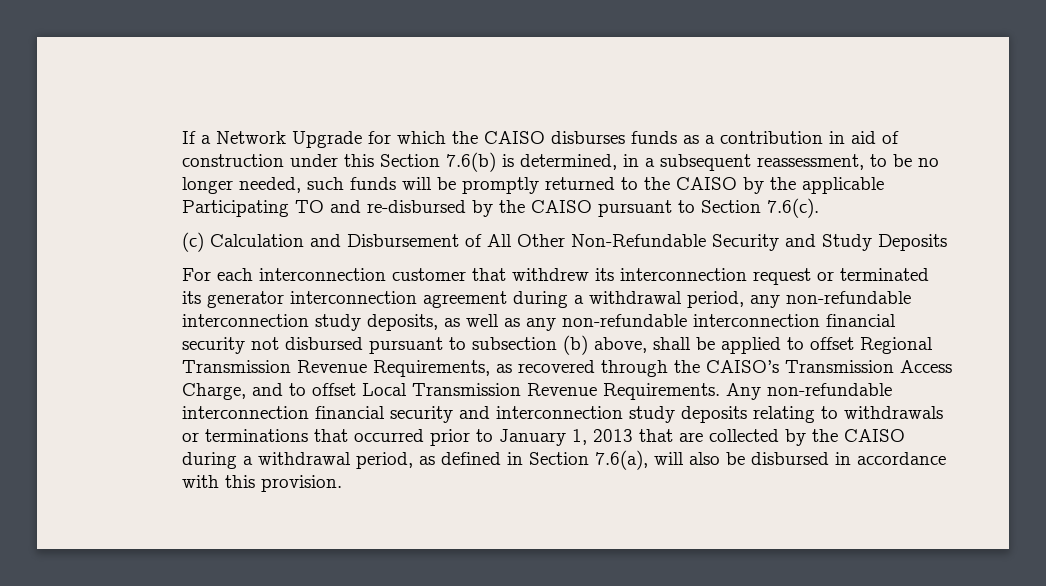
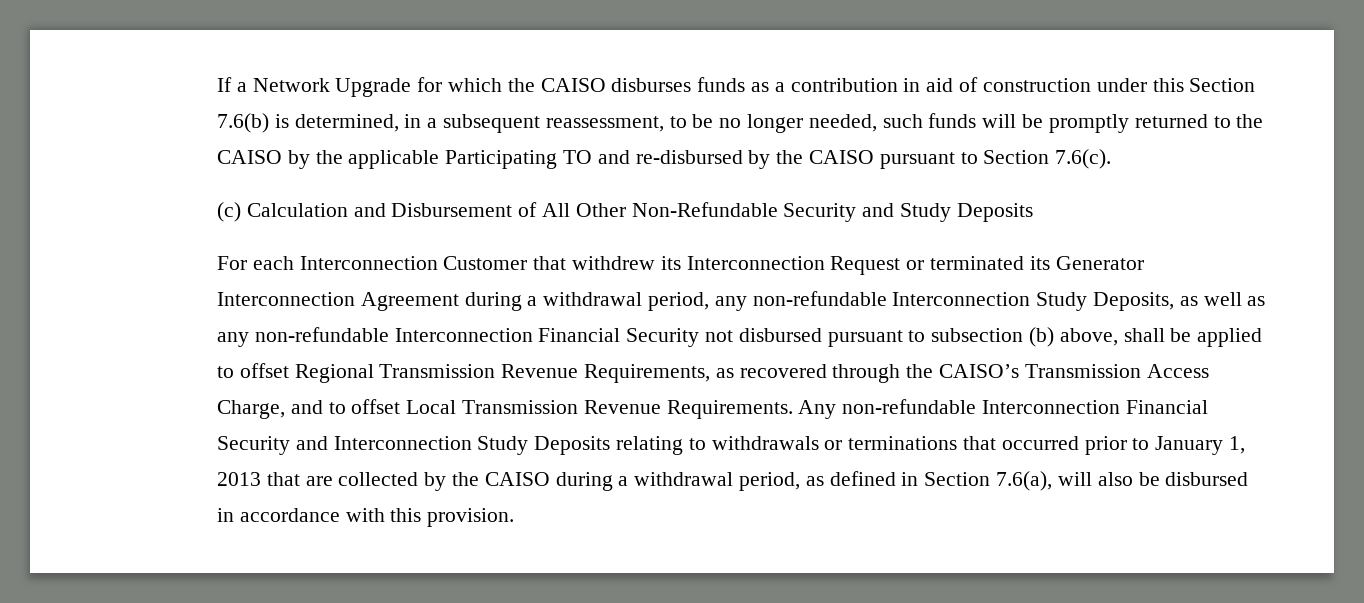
[259,268,467,281] interconnection customer -> [299,256,528,270] Interconnection Customer
[620,268,812,285] interconnection request -> [686,256,901,275] Interconnection Request
[207,291,508,308] generator interconnection agreement -> [1055,256,1144,270] [217,292,459,311] Generator Interconnection Agreement
[182,314,439,331] interconnection study deposits, -> [892,292,1175,311] Interconnection Study Deposits,
[693,314,897,327] [182,337,246,354] interconnection financial security -> [394,328,700,347] Interconnection Financial Security
[182,406,748,423] interconnection financial security and interconnection study deposits -> [982,400,1208,414] [217,436,611,455] Interconnection Financial Security and Interconnection Study Deposits

